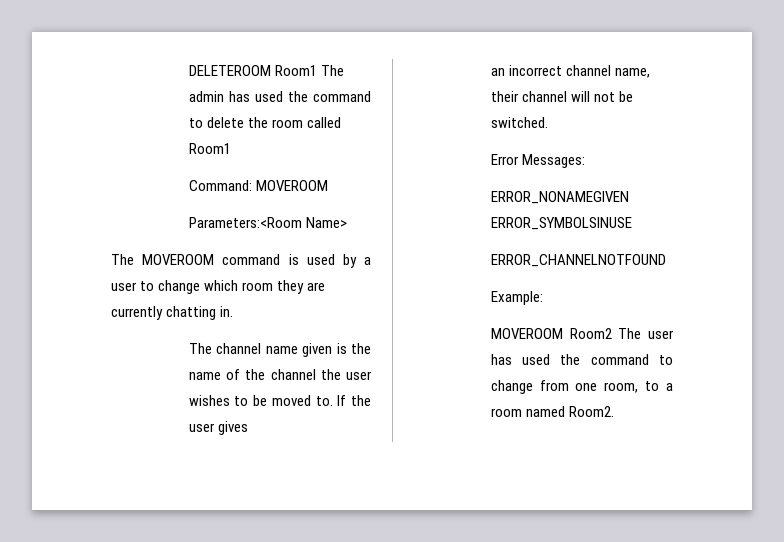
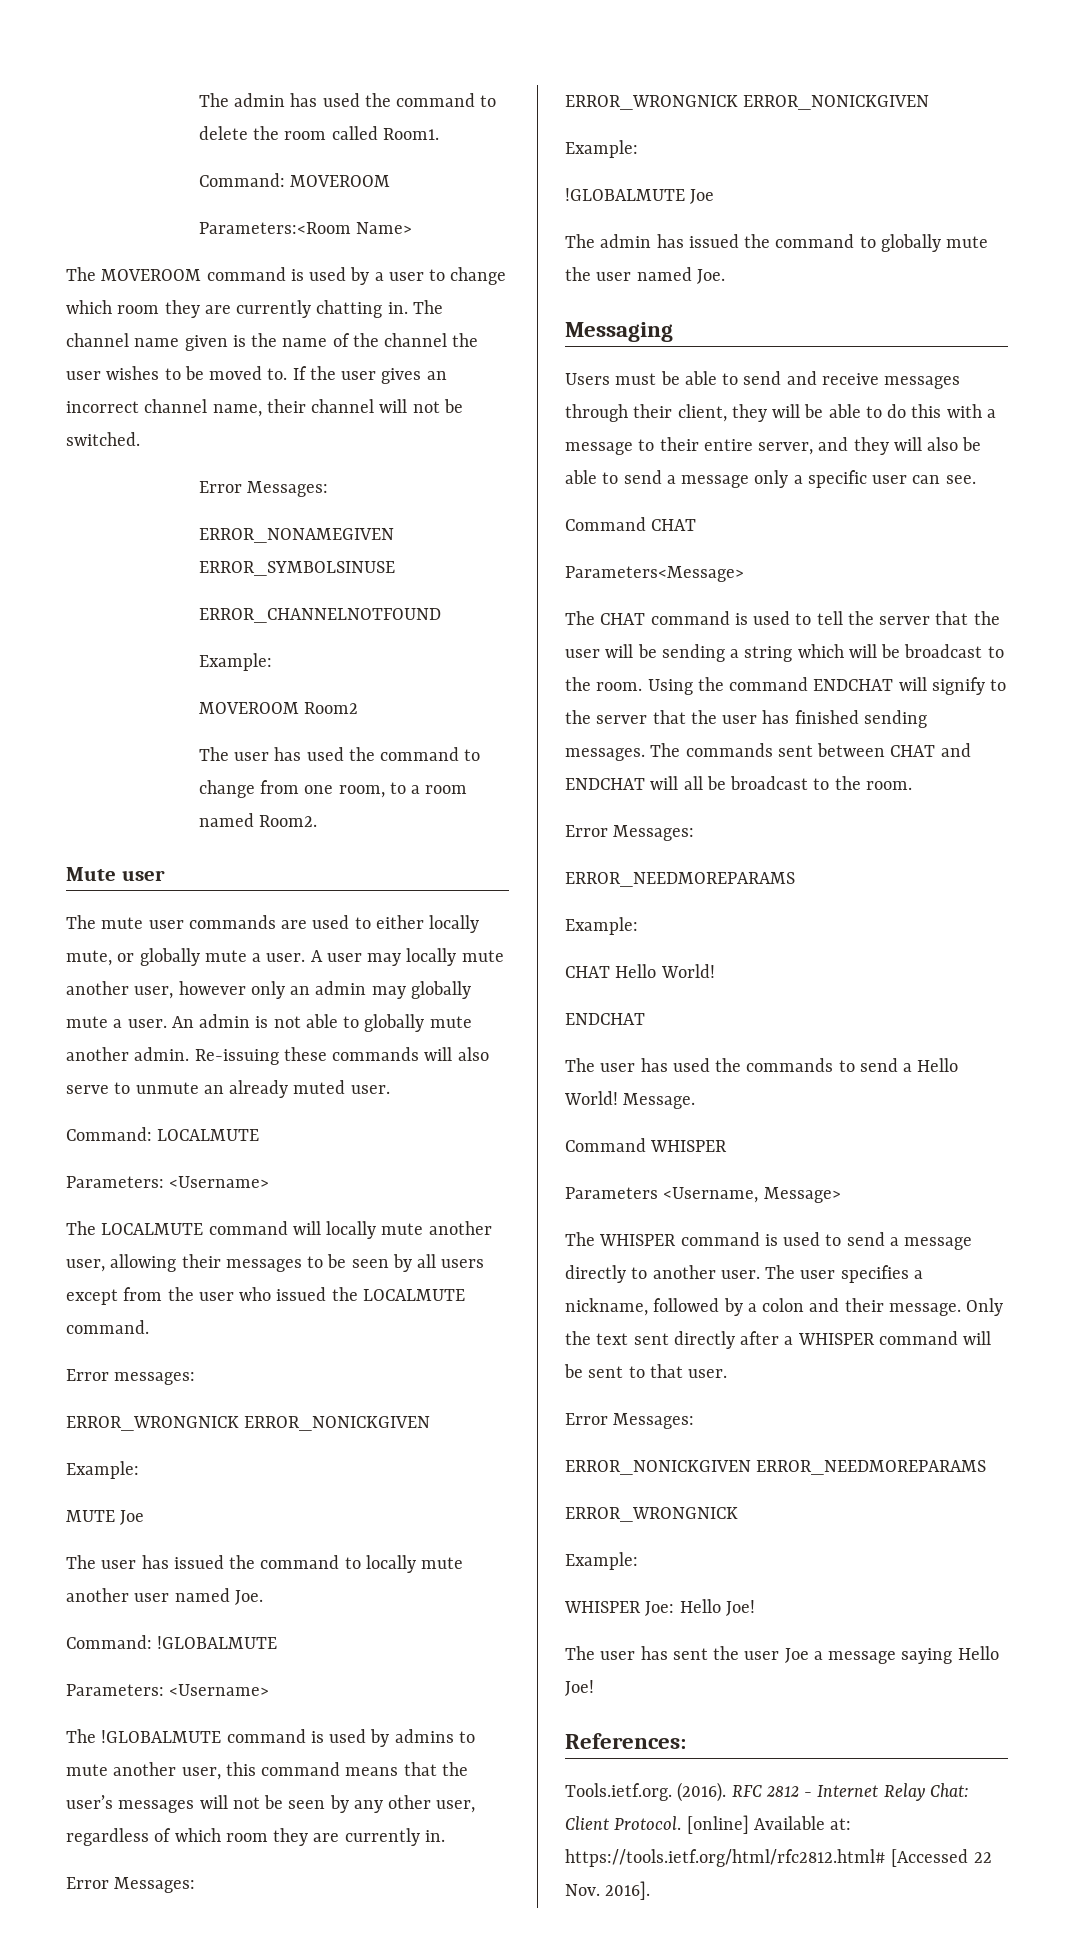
[188,65,317,76] DELETEROOM Room1 -> (198, 100) none
[188,143,231,154] Room1 -> [382,128,439,140] Room1.
(234, 311) // -> (408, 308) none
(248, 428) // -> (422, 376) none
(612, 333) none -> (359, 708) //
(614, 411) none -> [66,867,165,881] [66,915,480,933] [66,948,504,966] [66,981,471,999] [66,1014,472,1032] [66,1047,489,1065] [66,1080,390,1098] [66,1127,260,1141] [66,1176,270,1188] [66,1221,492,1239] [66,1254,485,1272] [66,1287,465,1305] [66,1320,149,1334] [66,1369,196,1385] [66,1416,431,1431] [66,1461,139,1479] [66,1510,145,1525] [66,1555,464,1573] [66,1588,263,1605] [66,1635,278,1649] [66,1684,270,1696] [66,1729,475,1747] [66,1762,468,1780] [66,1795,476,1813] [66,1828,445,1846] [66,1877,196,1893] [565,95,930,110] [565,140,638,158] [565,188,715,204] [565,234,989,252] [565,267,725,284] [565,322,673,342] [565,371,961,389] [565,404,996,422] [565,437,982,455] [565,470,976,488] [565,517,697,531] [565,566,744,582] [565,611,1000,625] [565,644,1004,662] [565,677,1007,695] [565,710,927,728] [565,743,971,761] [565,776,912,790] [565,825,695,841] [565,872,795,887] [565,917,638,935] [565,964,715,978] [565,1013,645,1025] [565,1058,959,1072] [564,1091,696,1109] [565,1138,728,1152] [565,1187,841,1203] [565,1232,973,1250] [565,1265,923,1283] [565,1298,1004,1316] [565,1331,992,1349] [564,1364,728,1378] [565,1413,695,1429] [565,1460,987,1475] [565,1507,738,1522] [565,1552,638,1570] [564,1599,755,1616] [565,1646,999,1664] [565,1680,594,1696] [565,1733,686,1749] [565,1782,969,1802] [565,1815,852,1834] [565,1849,992,1867] [565,1881,651,1900] // Mute user // The mute user commands are used to either locally mute, or globally mute a user. A user may locally mute another user, however only an admin may globally mute a user. An admin is not able to globally mute another admin. Re-issuing these commands will also serve to unmute an already muted user. // Command: LOCALMUTE // Parameters: <Username> // The LOCALMUTE command will locally mute another user, allowing their messages to be seen by all users except from the user who issued the LOCALMUTE command. // Error messages: // ERROR_WRONGNICK ERROR_NONICKGIVEN // Example: // MUTE Joe // The user has issued the command to locally mute another user named Joe. // Command: !GLOBALMUTE // Parameters: <Username> // The !GLOBALMUTE command is used by admins to mute another user, this command means that the user’s messages will not be seen by any other user, regardless of which room they are currently in. // Error Messages: // ERROR_WRONGNICK ERROR_NONICKGIVEN // Example: // !GLOBALMUTE Joe // The admin has issued the command to globally mute the user named Joe. // Messaging // Users must be able to send and receive messages through their client, they will be able to do this with a message to their entire server, and they will also be able to send a message only a specific user can see. // Command CHAT // Parameters<Message> // The CHAT command is used to tell the server that the user will be sending a string which will be broadcast to the room. Using the command ENDCHAT will signify to the server that the user has finished sending messages. The commands sent between CHAT and ENDCHAT will all be broadcast to the room. // Error Messages: // ERROR_NEEDMOREPARAMS // Example: // CHAT Hello World! // ENDCHAT // The user has used the commands to send a Hello World! Message. // Command WHISPER // Parameters <Username, Message> // The WHISPER command is used to send a message directly to another user. The user specifies a nickname, followed by a colon and their message. Only the text sent directly after a WHISPER command will be sent to that user. // Error Messages: // ERROR_NONICKGIVEN ERROR_NEEDMOREPARAMS // ERROR_WRONGNICK // Example: // WHISPER Joe: Hello Joe! // The user has sent the user Joe a message saying Hello Joe! // References: // Tools.ietf.org. (2016). RFC 2812 - Internet Relay Chat: Client Protocol. [online] Available at: https://tools.ietf.org/html/rfc2812.html# [Accessed 22 Nov. 2016].

